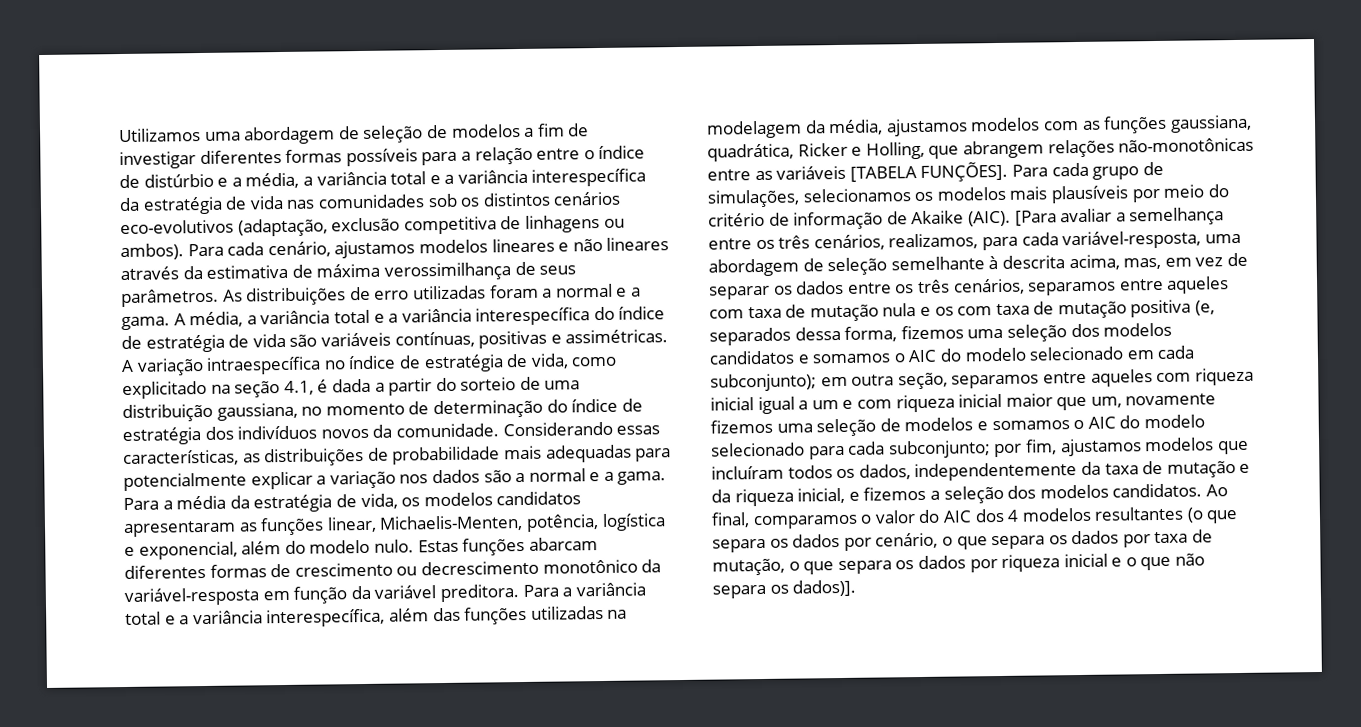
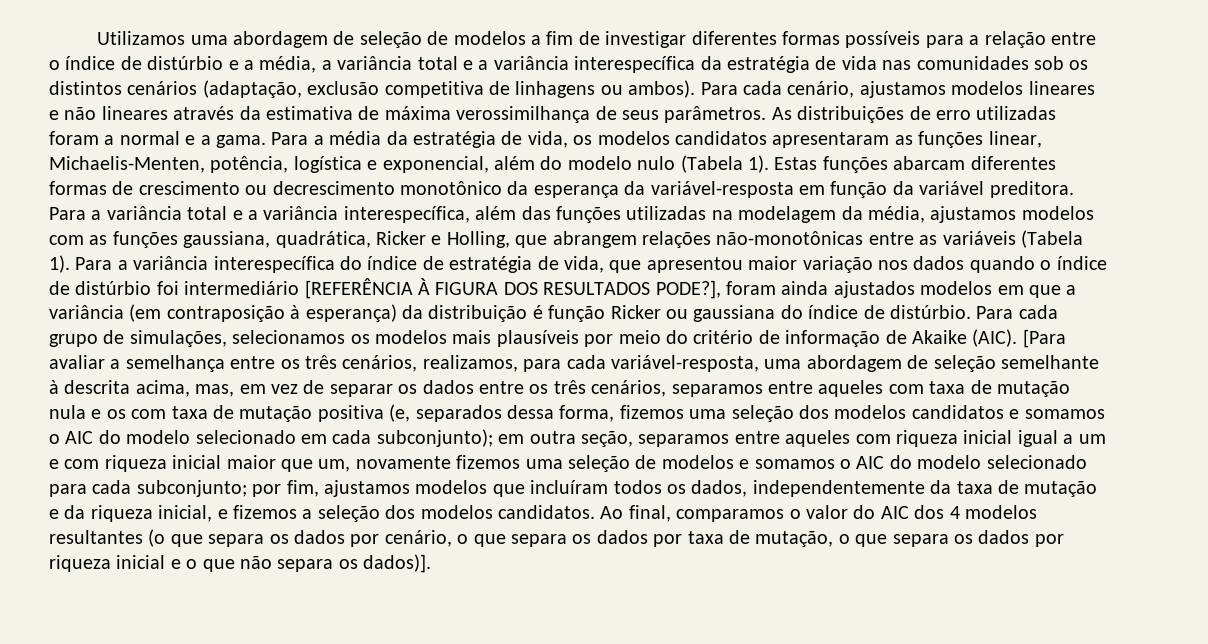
[120,219,234,235] eco-evolutivos -> (198, 88) none
[173,306,666,328] [121,329,669,353] [121,353,618,376] [122,376,581,400] [122,398,643,423] [122,421,661,446] [123,444,672,467] [123,468,667,492] A média, a variância total e a variância interespecífica do índice de estratégia de vida são variáveis contínuas, positivas e assimétricas. A variação intraespecífica no índice de estratégia de vida, como explicitado na seção 4.1, é dada a partir do sorteio de uma distribuição gaussiana, no momento de determinação do índice de estratégia dos indivíduos novos da comunidade. Considerando essas características, as distribuições de probabilidade mais adequadas para potencialmente explicar a variação nos dados são a normal e a gama. -> (266, 141) none
[373,539,414,553] nulo. -> [637,155,769,173] nulo (Tabela 1).
(662, 566) none -> [533,181,646,198] esperança da
[849,161,1009,182] [TABELA FUNÇÕES]. -> [1020,230,1083,248] [49,255,1107,273] [49,278,1077,299] [49,304,971,322] (Tabela 1). Para a variância interespecífica do índice de estratégia de vida, que apresentou maior variação nos dados quando o índice de distúrbio foi intermediário [REFERÊNCIA À FIGURA DOS RESULTADOS PODE?], foram ainda ajustados modelos em que a variância (em contraposição à esperança) da distribuição é função Ricker ou gaussiana do índice de distúrbio.

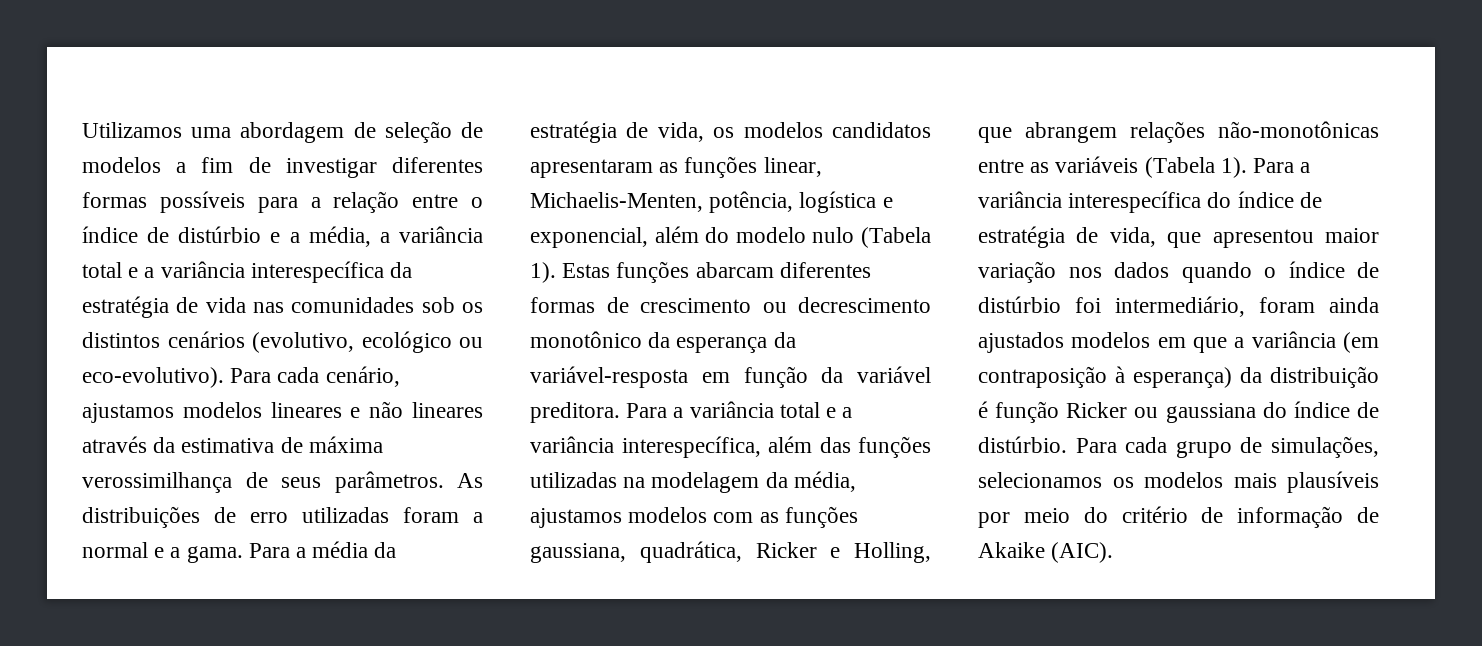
[202,80,696,98] (adaptação, exclusão competitiva de linhagens ou ambos). -> [252,331,483,353] [82,367,224,388] (evolutivo, ecológico ou eco-evolutivo).
[184,278,721,299] intermediário [REFERÊNCIA À FIGURA DOS RESULTADOS PODE?], -> [1115,296,1245,317] intermediário,
[1022,329,1066,348] [49,355,1099,372] [49,380,1070,397] [49,404,1105,422] [49,429,1106,447] [49,455,1087,472] [49,480,1098,497] [49,505,1037,522] [49,529,1064,547] [49,554,432,573] [Para avaliar a semelhança entre os três cenários, realizamos, para cada variável-resposta, uma abordagem de seleção semelhante à descrita acima, mas, em vez de separar os dados entre os três cenários, separamos entre aqueles com taxa de mutação nula e os com taxa de mutação positiva (e, separados dessa forma, fizemos uma seleção dos modelos candidatos e somamos o AIC do modelo selecionado em cada subconjunto); em outra seção, separamos entre aqueles com riqueza inicial igual a um e com riqueza inicial maior que um, novamente fizemos uma seleção de modelos e somamos o AIC do modelo selecionado para cada subconjunto; por fim, ajustamos modelos que incluíram todos os dados, independentemente da taxa de mutação e da riqueza inicial, e fizemos a seleção dos modelos candidatos. Ao final, comparamos o valor do AIC dos 4 modelos resultantes (o que separa os dados por cenário, o que separa os dados por taxa de mutação, o que separa os dados por riqueza inicial e o que não separa os dados)]. -> (1114, 552) none

